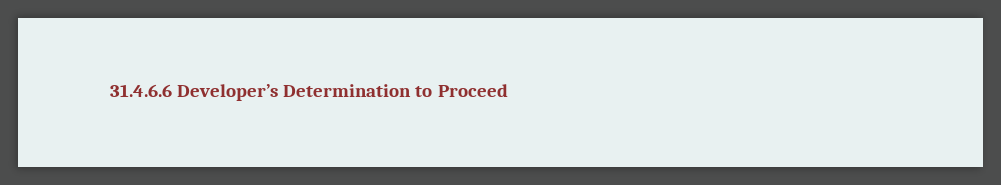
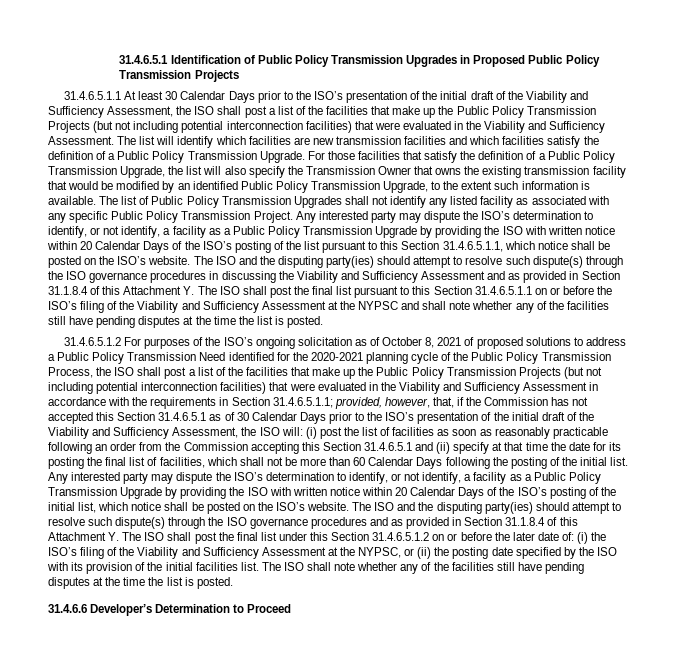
(110, 90) none -> [119,55,600,67] [119,70,239,82] [64,91,588,103] [48,106,596,118] [48,121,606,133] [48,136,599,148] [48,151,615,163] [48,166,626,178] [48,181,590,193] [48,196,609,208] [48,211,594,223] [48,226,615,238] [47,241,610,253] [48,256,623,268] [48,271,620,283] [48,286,613,298] [48,301,609,313] [48,316,324,328] [64,337,626,349] [48,352,611,364] [48,367,602,379] [48,382,599,394] [48,397,589,409] [48,412,594,424] [48,427,608,439] [48,442,621,454] [48,457,629,469] [48,472,601,484] [48,487,616,499] [48,502,621,514] [48,517,578,529] [48,532,607,544] [48,547,617,559] [47,562,584,574] [48,577,233,589] 31.4.6.5.1 Identification of Public Policy Transmission Upgrades in Proposed Public Policy Transmission Projects // 31.4.6.5.1.1 At least 30 Calendar Days prior to the ISO’s presentation of the initial draft of the Viability and Sufficiency Assessment, the ISO shall post a list of the facilities that make up the Public Policy Transmission Projects (but not including potential interconnection facilities) that were evaluated in the Viability and Sufficiency Assessment. The list will identify which facilities are new transmission facilities and which facilities satisfy the definition of a Public Policy Transmission Upgrade. For those facilities that satisfy the definition of a Public Policy Transmission Upgrade, the list will also specify the Transmission Owner that owns the existing transmission facility that would be modified by an identified Public Policy Transmission Upgrade, to the extent such information is available. The list of Public Policy Transmission Upgrades shall not identify any listed facility as associated with any specific Public Policy Transmission Project. Any interested party may dispute the ISO’s determination to identify, or not identify, a facility as a Public Policy Transmission Upgrade by providing the ISO with written notice within 20 Calendar Days of the ISO’s posting of the list pursuant to this Section 31.4.6.5.1.1, which notice shall be posted on the ISO’s website. The ISO and the disputing party(ies) should attempt to resolve such dispute(s) through the ISO governance procedures in discussing the Viability and Sufficiency Assessment and as provided in Section 31.1.8.4 of this Attachment Y. The ISO shall post the final list pursuant to this Section 31.4.6.5.1.1 on or before the ISO’s filing of the Viability and Sufficiency Assessment at the NYPSC and shall note whether any of the facilities still have pending disputes at the time the list is posted. // 31.4.6.5.1.2 For purposes of the ISO’s ongoing solicitation as of October 8, 2021 of proposed solutions to address a Public Policy Transmission Need identified for the 2020-2021 planning cycle of the Public Policy Transmission Process, the ISO shall post a list of the facilities that make up the Public Policy Transmission Projects (but not including potential interconnection facilities) that were evaluated in the Viability and Sufficiency Assessment in accordance with the requirements in Section 31.4.6.5.1.1; provided, however, that, if the Commission has not accepted this Section 31.4.6.5.1 as of 30 Calendar Days prior to the ISO’s presentation of the initial draft of the Viability and Sufficiency Assessment, the ISO will: (i) post the list of facilities as soon as reasonably practicable following an order from the Commission accepting this Section 31.4.6.5.1 and (ii) specify at that time the date for its posting the final list of facilities, which shall not be more than 60 Calendar Days following the posting of the initial list. Any interested party may dispute the ISO’s determination to identify, or not identify, a facility as a Public Policy Transmission Upgrade by providing the ISO with written notice within 20 Calendar Days of the ISO’s posting of the initial list, which notice shall be posted on the ISO’s website. The ISO and the disputing party(ies) should attempt to resolve such dispute(s) through the ISO governance procedures and as provided in Section 31.1.8.4 of this Attachment Y. The ISO shall post the final list under this Section 31.4.6.5.1.2 on or before the later date of: (i) the ISO’s filing of the Viability and Sufficiency Assessment at the NYPSC, or (ii) the posting date specified by the ISO with its provision of the initial facilities list. The ISO shall note whether any of the facilities still have pending disputes at the time the list is posted. //

